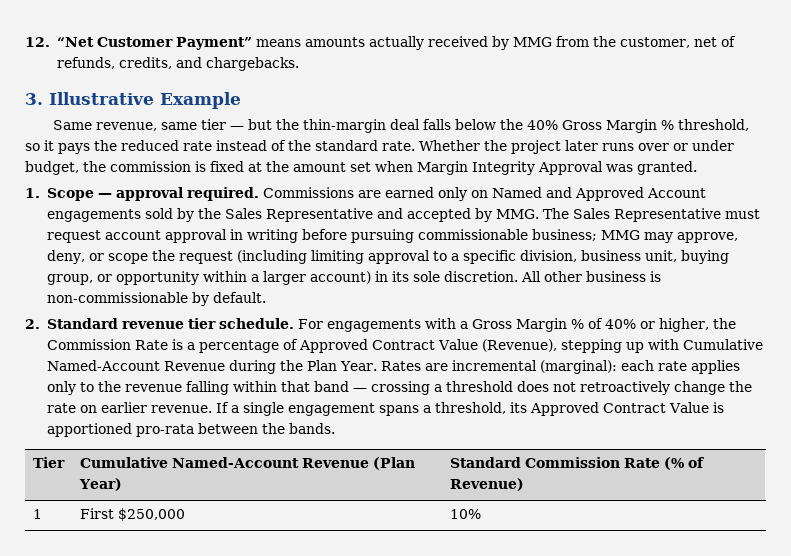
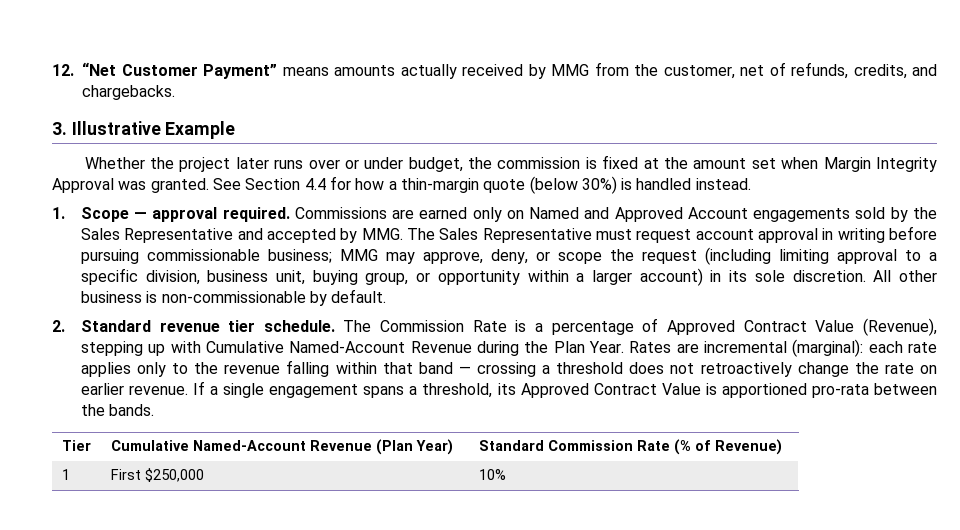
[52,119,749,133] [25,140,415,154] Same revenue, same tier — but the thin-margin deal falls below the 40% Gross Margin % threshold, so it pays the reduced rate instead of the standard rate. -> (236, 130) none
(697, 168) none -> [212,176,751,194] See Section 4.4 for how a thin-margin quote (below 30%) is handled instead.
[297,318,736,332] For engagements with a Gross Margin % of 40% or higher, the -> [343,320,372,332] The

